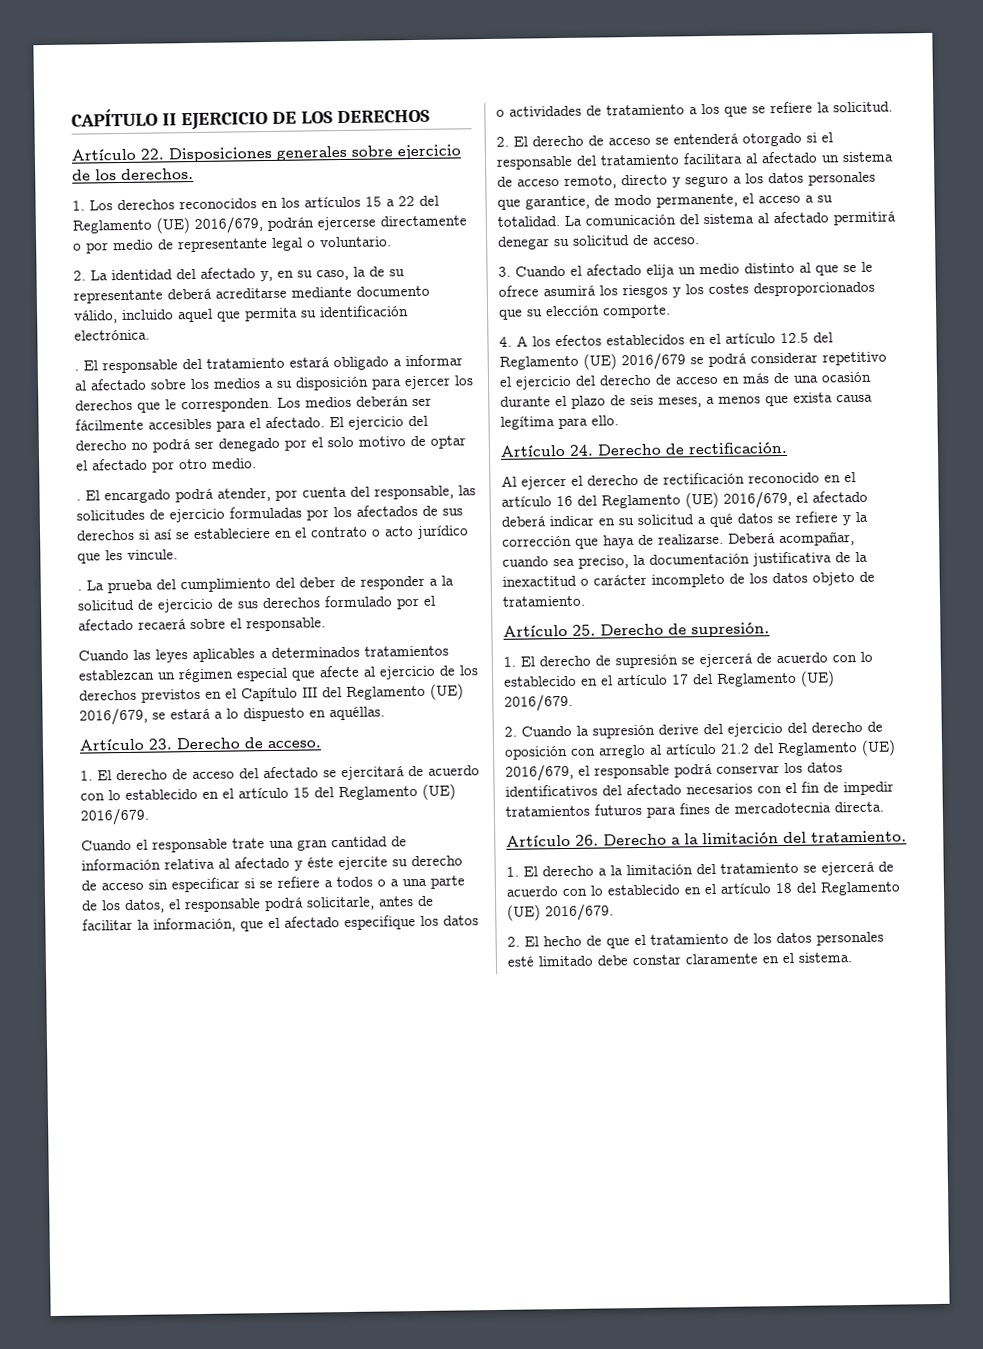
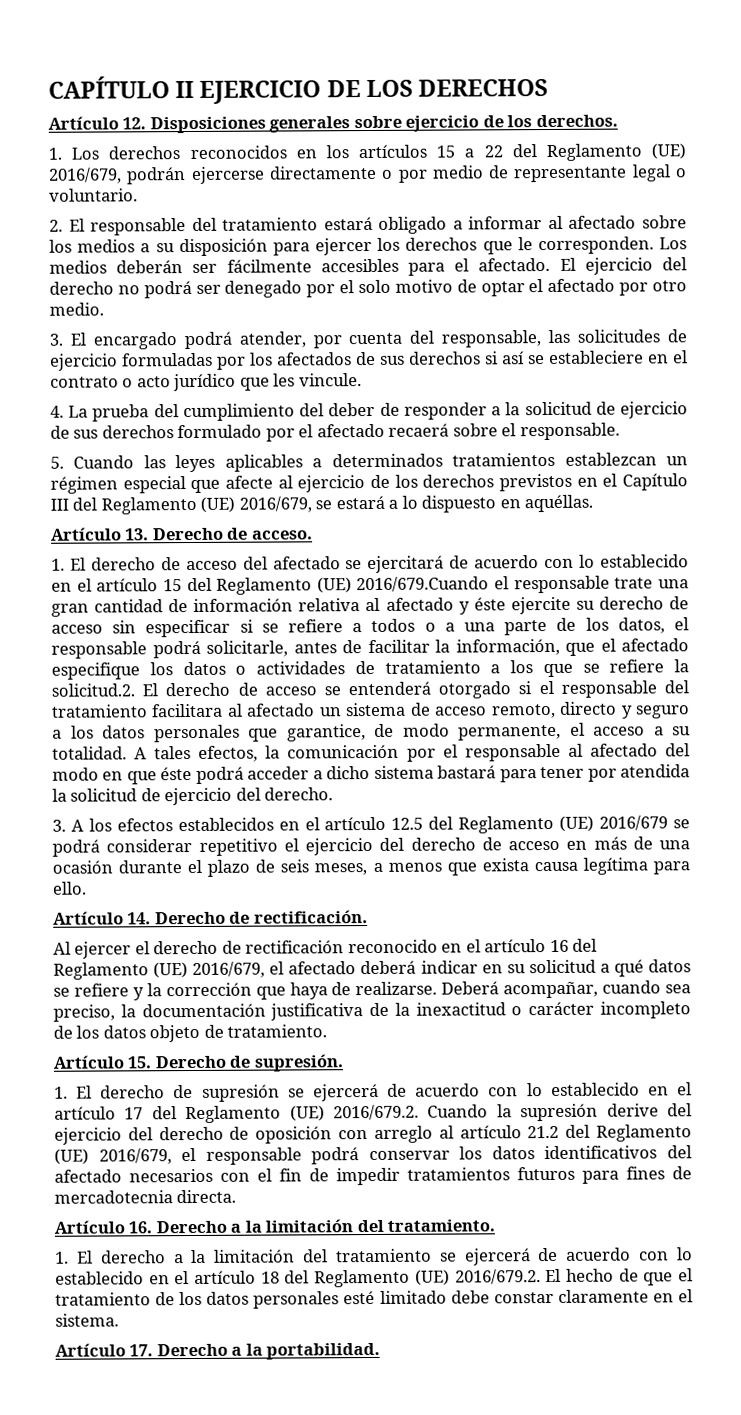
[140,148,164,160] 22. -> [122,117,147,130] 12.
[90,266,405,282] [73,285,430,304] [74,305,409,324] [74,329,150,341] [74,369,79,371] La identidad del afectado y, en su caso, la de su representante deberá acreditarse mediante documento válido, incluido aquel que permita su identificación electrónica. // . -> (63, 225) none
[76,499,81,501] . -> [49,333,63,346] 3.
[77,589,82,591] . -> [50,405,64,418] 4.
(326, 624) none -> [50,456,64,469] 5.
[148,738,172,750] 23. -> [124,528,150,541] 13.
[80,807,150,826] [81,839,132,851] 2016/679. // Cuando -> [356,576,490,593] 2016/679.Cuando
[833,101,893,113] [496,136,509,147] solicitud. // 2. -> [51,683,135,697] solicitud.2.
[564,211,896,226] [498,234,700,250] [498,261,873,278] [498,281,875,299] [499,304,671,320] [499,336,512,347] La comunicación del sistema al afectado permitirá denegar su solicitud de acceso. // 3. Cuando el afectado elija un medio distinto al que se le ofrece asumirá los riesgos y los costes desproporcionados que su elección comporte. // 4. -> [134,743,690,762] [52,764,690,785] [52,787,334,806] [52,819,66,832] A tales efectos, la comunicación por el responsable al afectado del modo en que éste podrá acceder a dicho sistema bastará para tener por atendida la solicitud de ejercicio del derecho. // 3.
[569,444,594,456] 24. -> [127,912,152,925] 14.
[572,624,596,636] 25. -> [127,1056,153,1069] 15.
[504,693,573,712] [504,726,517,737] 2016/679. // 2. -> [333,1104,419,1121] 2016/679.2.
[575,834,599,846] 26. -> [128,1221,153,1234] 16.
[545,903,614,922] [507,936,520,947] 2016/679. // 2. -> [454,1269,541,1285] 2016/679.2.
(852, 957) none -> [55,1342,381,1360] // Artículo 17. Derecho a la portabilidad.

